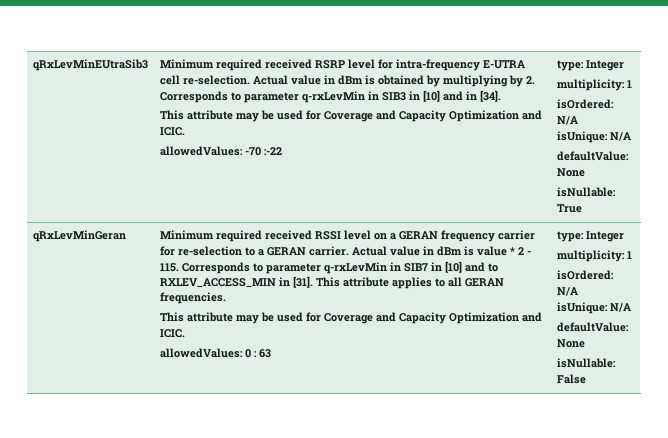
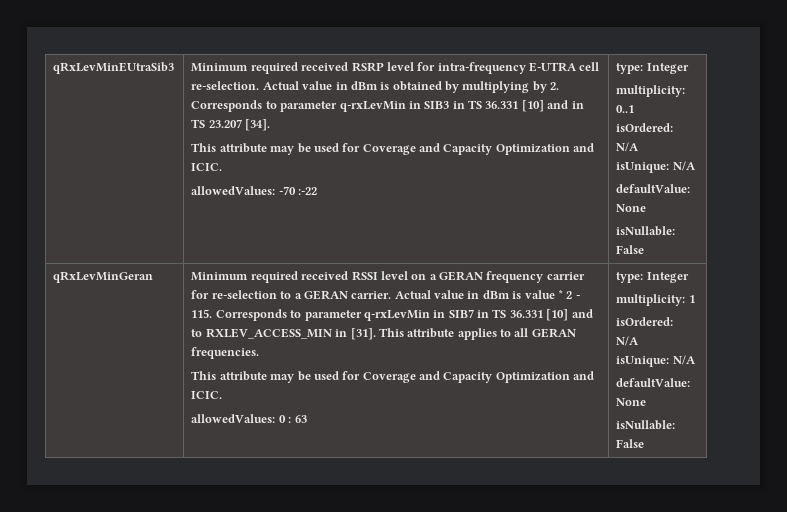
(420, 95) none -> [468,100,519,109] TS 36.331
(477, 95) none -> [191,119,242,128] TS 23.207
[626,80,632,88] [556,99,614,109] [556,116,578,125] [556,131,631,143] [556,151,629,161] [556,168,585,177] [556,187,616,197] [556,204,582,213] 1 // isOrdered: N/A // isUnique: N/A // defaultValue: None // isNullable: True -> [616,105,635,113] [616,123,674,132] [616,142,640,152] [616,161,696,173] [616,184,691,193] [616,204,647,212] [616,226,676,236] [616,245,645,254] 0..1 // isOrdered: N/A // isUnique: N/A // defaultValue: None // isNullable: False
(442, 266) none -> [492,309,543,318] TS 36.331

